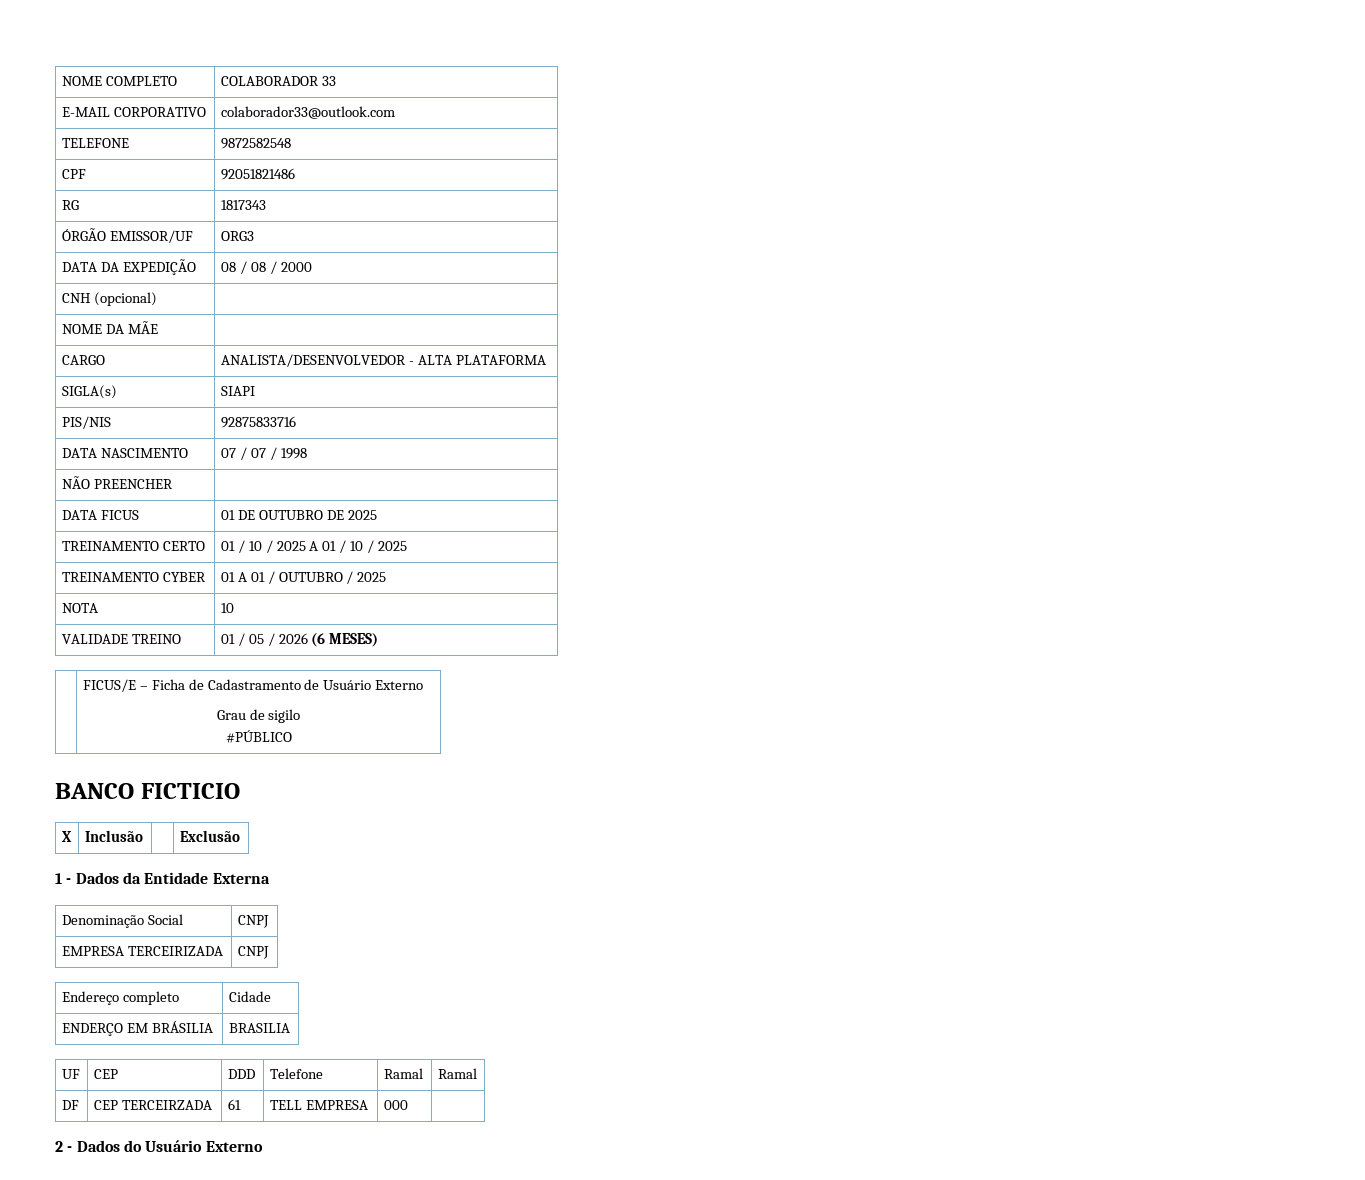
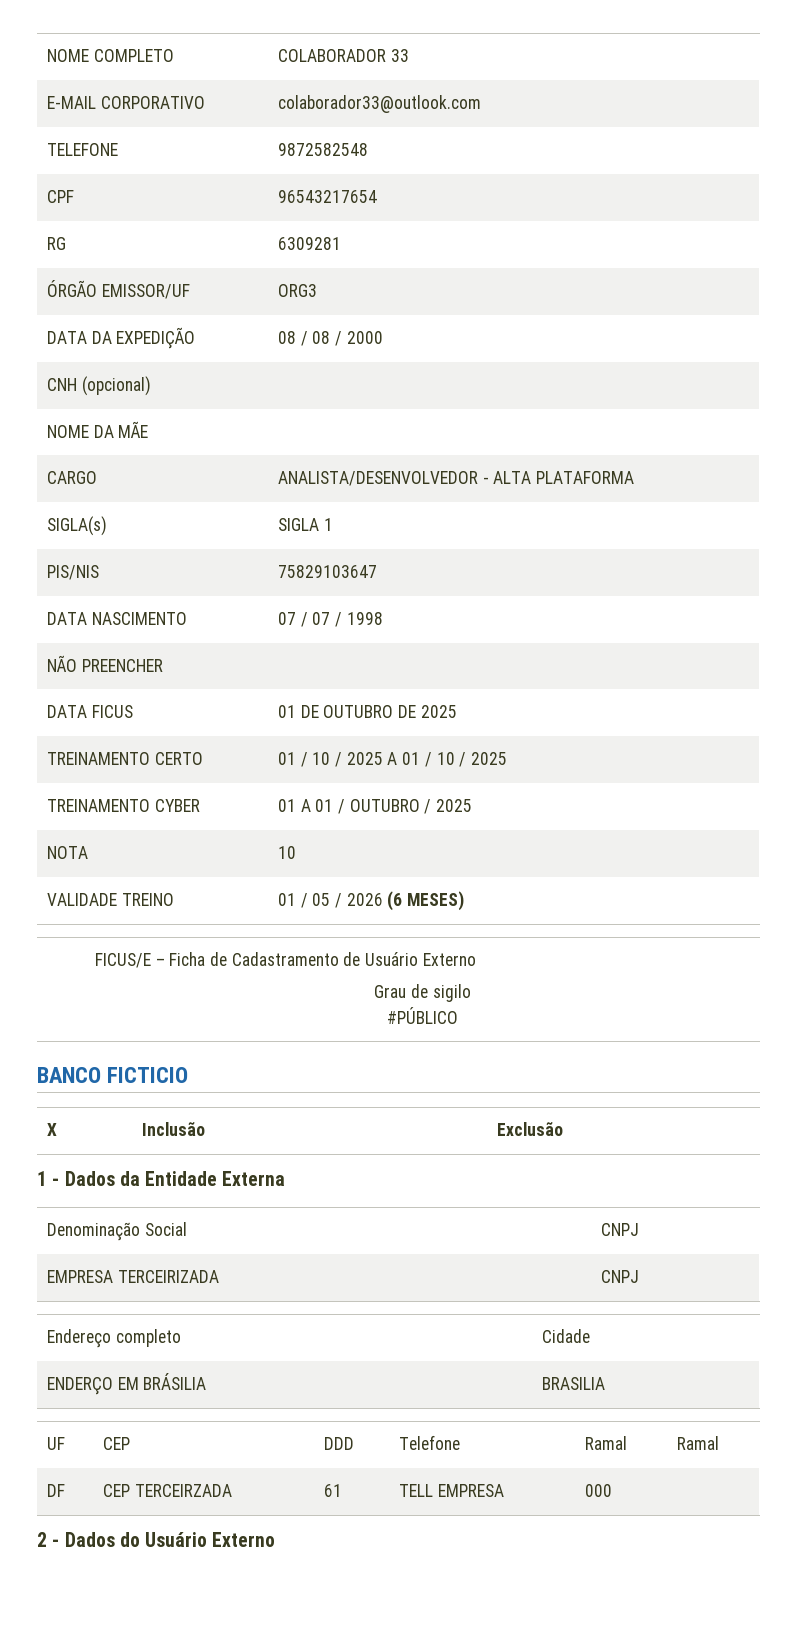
[220,168,295,180] 92051821486 -> [277,190,377,203] 96543217654
[220,200,266,210] 1817343 -> [277,237,341,250] 6309281
[220,386,255,396] SIAPI -> [277,518,333,531] SIGLA 1
[220,416,296,428] 92875833716 -> [277,565,377,578] 75829103647

